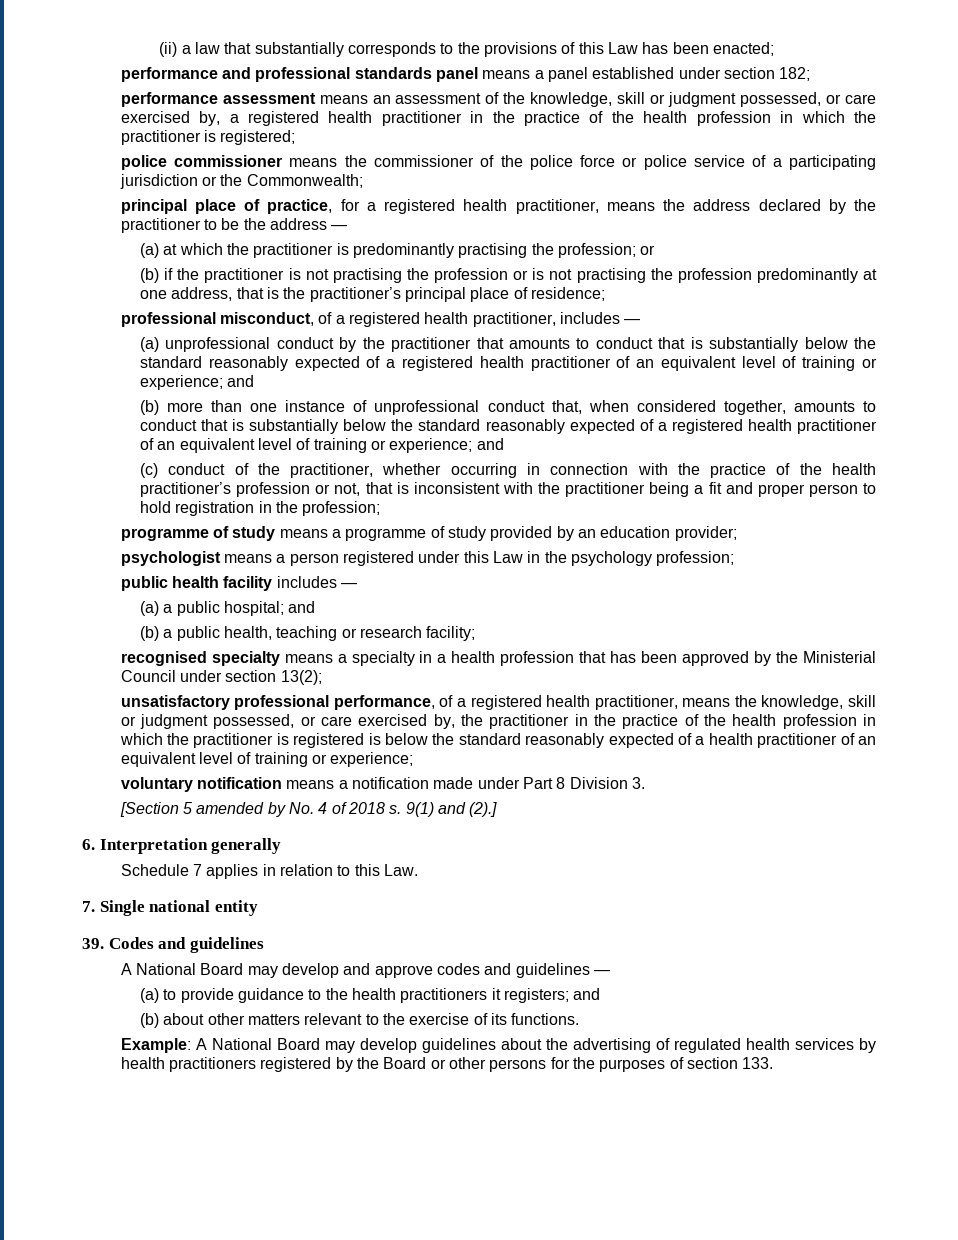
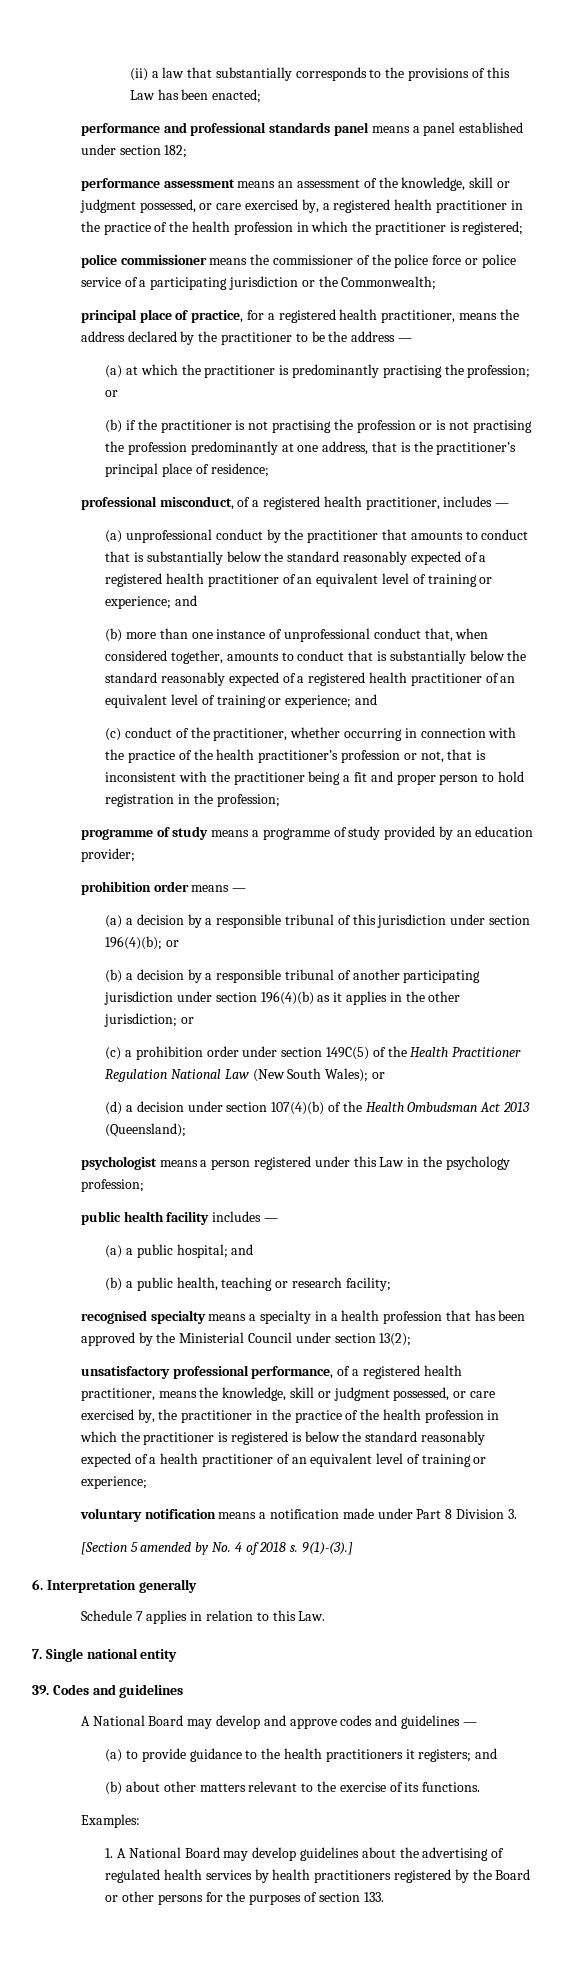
(737, 533) none -> [80,881,247,895] [105,914,530,928] [105,936,180,950] [105,969,481,983] [104,991,461,1005] [104,1013,195,1027] [105,1046,522,1060] [105,1068,385,1082] [105,1101,530,1115] [105,1123,187,1137] // prohibition order means — // (a) a decision by a responsible tribunal of this jurisdiction under section 196(4)(b); or // (b) a decision by a responsible tribunal of another participating jurisdiction under section 196(4)(b) as it applies in the other jurisdiction; or // (c) a prohibition order under section 149C(5) of the Health Practitioner Regulation National Law (New South Wales); or // (d) a decision under section 107(4)(b) of the Health Ombudsman Act 2013 (Queensland);
[405,802,498,817] 9(1) and (2).] -> [301,1542,353,1555] 9(1)-(3).]
[120,1038,191,1053] Example: -> [80,1814,140,1828] [105,1848,114,1858] Examples: // 1.

